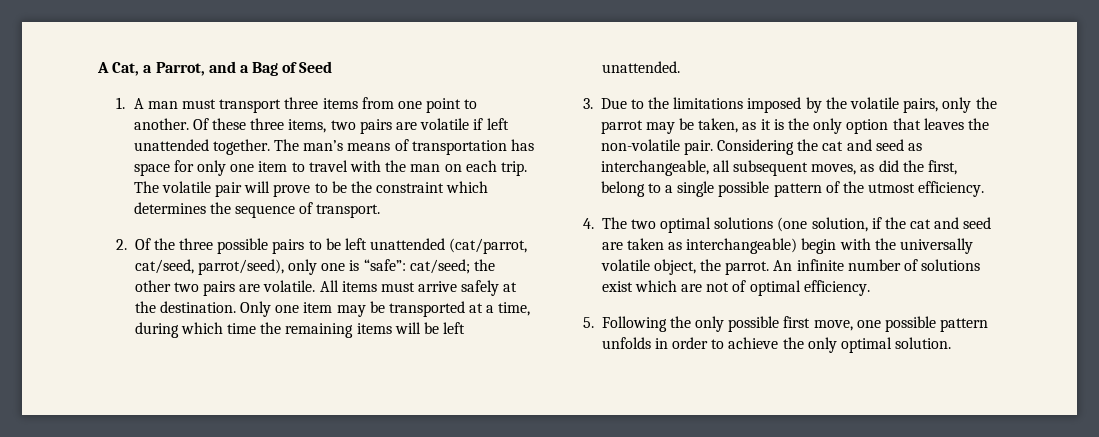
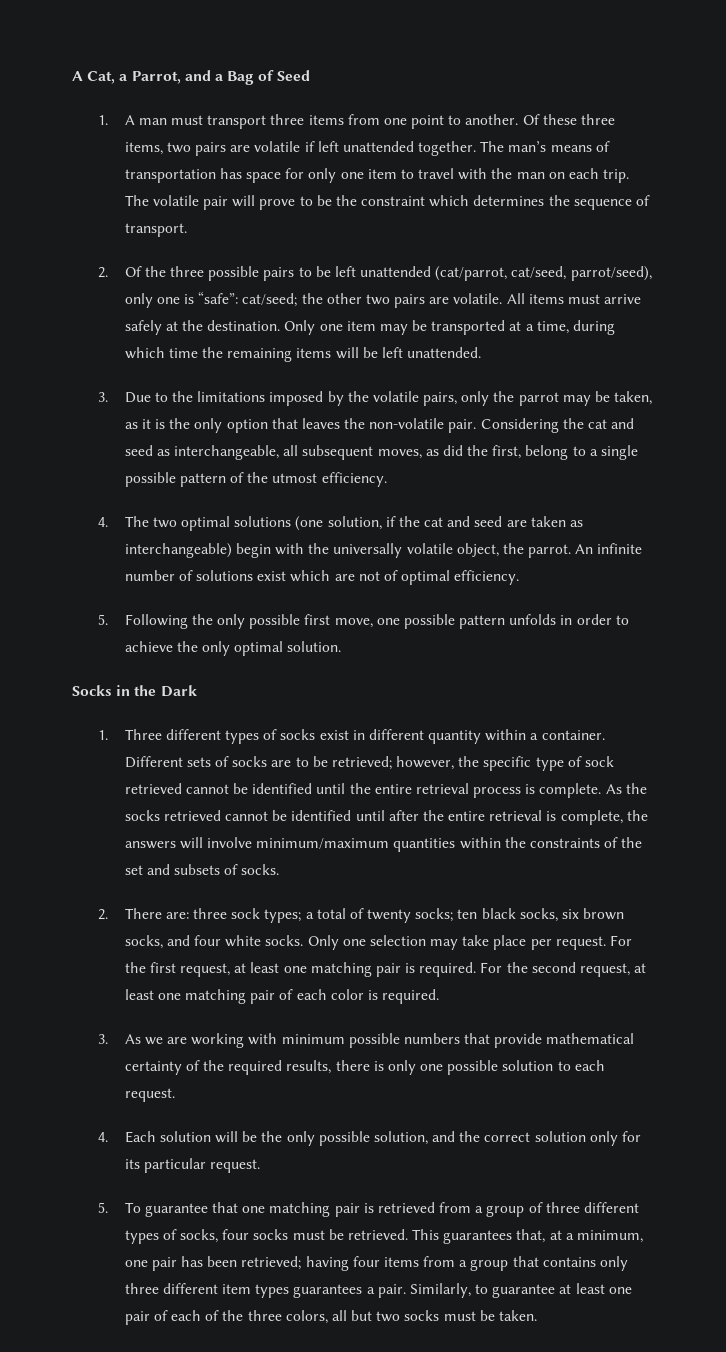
(952, 343) none -> [72,685,197,697] [98,729,605,744] [124,756,614,771] [124,783,647,798] [124,810,648,825] [124,837,643,852] [124,864,280,875] [98,908,625,923] [124,935,632,950] [124,962,647,977] [124,989,440,1004] [98,1033,635,1048] [124,1060,605,1075] [124,1088,175,1102] [98,1131,641,1146] [124,1158,260,1173] [98,1202,639,1217] [124,1229,643,1244] [124,1256,628,1271] [124,1283,632,1298] [124,1310,537,1325] // Socks in the Dark // 1. Three different types of socks exist in different quantity within a container. Different sets of socks are to be retrieved; however, the specific type of sock retrieved cannot be identified until the entire retrieval process is complete. As the socks retrieved cannot be identified until after the entire retrieval is complete, the answers will involve minimum/maximum quantities within the constraints of the set and subsets of socks. // 2. There are: three sock types; a total of twenty socks; ten black socks, six brown socks, and four white socks. Only one selection may take place per request. For the first request, at least one matching pair is required. For the second request, at least one matching pair of each color is required. // 3. As we are working with minimum possible numbers that provide mathematical certainty of the required results, there is only one possible solution to each request. // 4. Each solution will be the only possible solution, and the correct solution only for its particular request. // 5. To guarantee that one matching pair is retrieved from a group of three different types of socks, four socks must be retrieved. This guarantees that, at a minimum, one pair has been retrieved; having four items from a group that contains only three different item types guarantees a pair. Similarly, to guarantee at least one pair of each of the three colors, all but two socks must be taken.

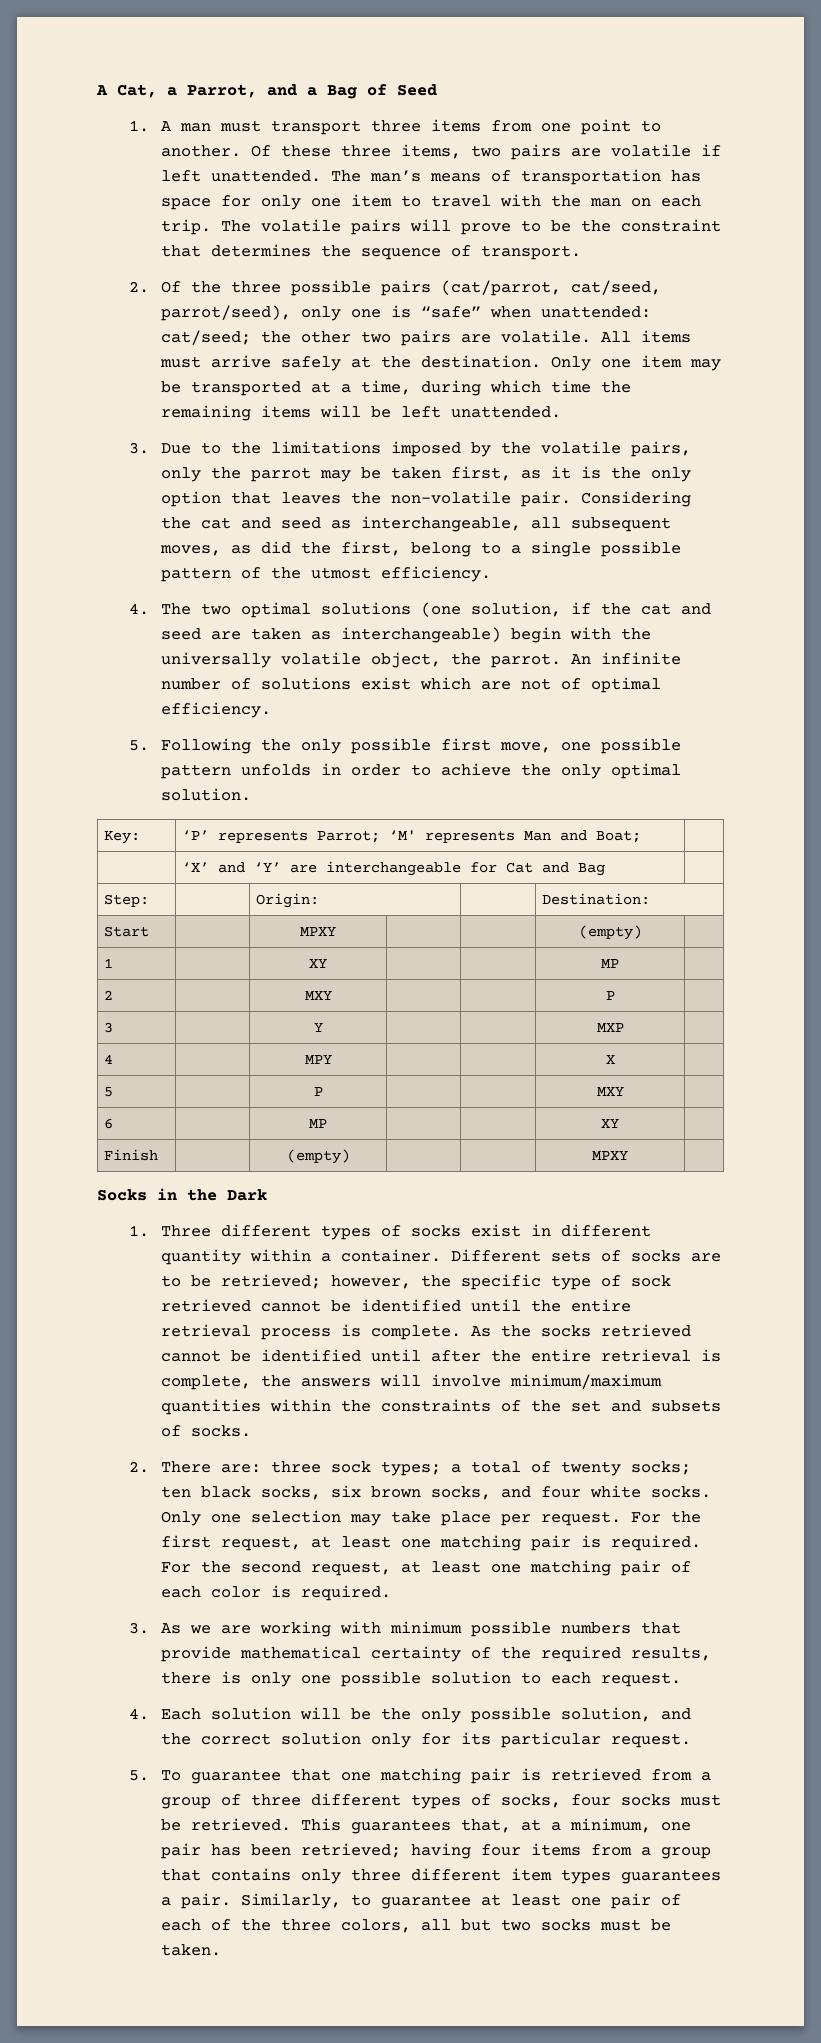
[342,141,477,156] unattended together. -> [210,170,321,182] unattended.
[202,196,228,210] pair -> [350,219,401,235] pairs
[429,195,470,207] which -> [160,245,201,257] that
[298,266,432,277] to be left unattended -> (431, 288) none
[198,291,239,304] “safe”: -> [420,306,651,318] “safe” when unattended:
[614,391,653,405] taken, -> [390,466,511,481] taken first,
(342, 646) none -> [104,831,141,844] [182,830,642,843] [182,861,606,876] [104,894,150,907] [256,893,320,908] [542,893,651,905] [104,926,150,937] [300,927,336,936] [578,925,642,940] [104,958,114,968] [309,959,327,968] [601,959,619,968] [104,990,114,1000] [304,991,332,1000] [605,991,615,1000] [104,1022,114,1033] [313,1023,323,1032] [596,1023,624,1032] [104,1054,114,1064] [304,1055,332,1064] [605,1055,615,1064] [104,1087,114,1097] [313,1087,323,1096] [596,1087,624,1096] [104,1118,114,1129] [309,1119,327,1128] [601,1119,619,1128] [104,1149,159,1161] [286,1149,350,1164] [592,1151,628,1160] // Key: | ‘P’ represents Parrot; ‘M' represents Man and Boat; | // | ‘X’ and ‘Y’ are interchangeable for Cat and Bag | // Step: | | Origin: | | Destination: // Start | | MPXY | | | (empty) | // 1 | | XY | | | MP | // 2 | | MXY | | | P | // 3 | | Y | | | MXP | // 4 | | MPY | | | X | // 5 | | P | | | MXY | // 6 | | MP | | | XY | // Finish | | (empty) | | | MPXY |

